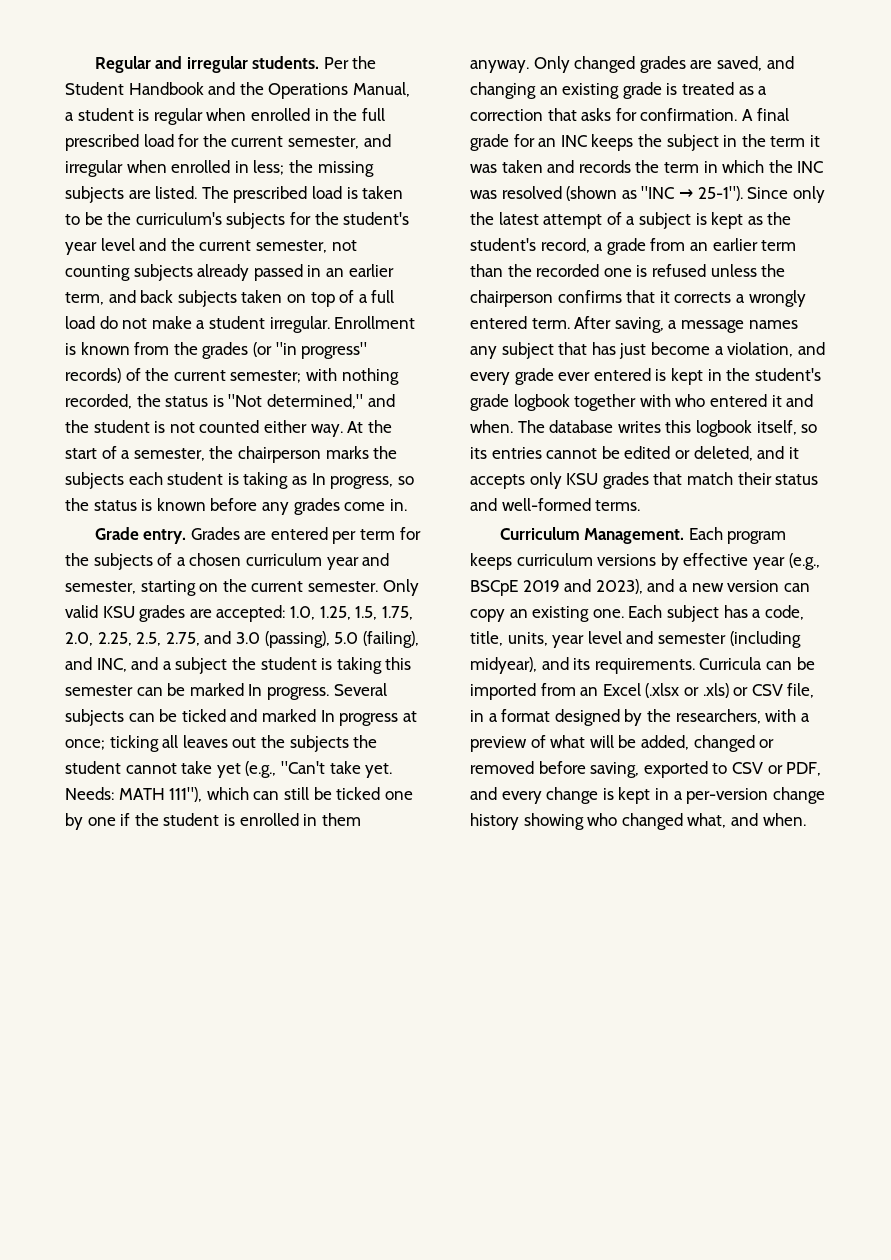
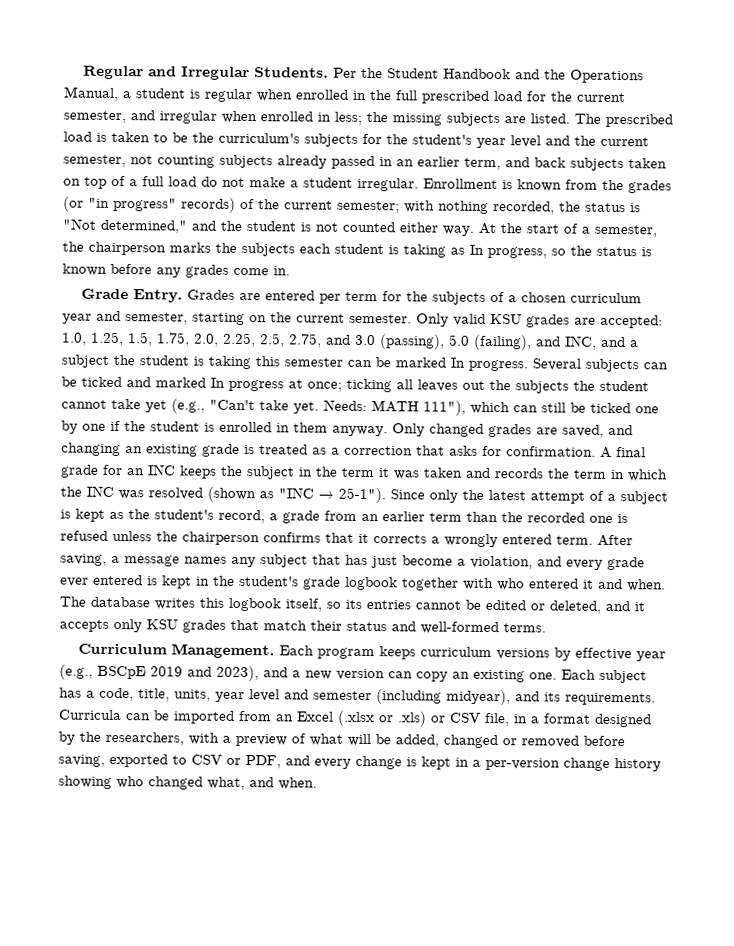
[186,56,320,73] irregular students. -> [180,66,329,81] Irregular Students.
[143,529,187,544] entry. -> [132,289,183,303] Entry.

